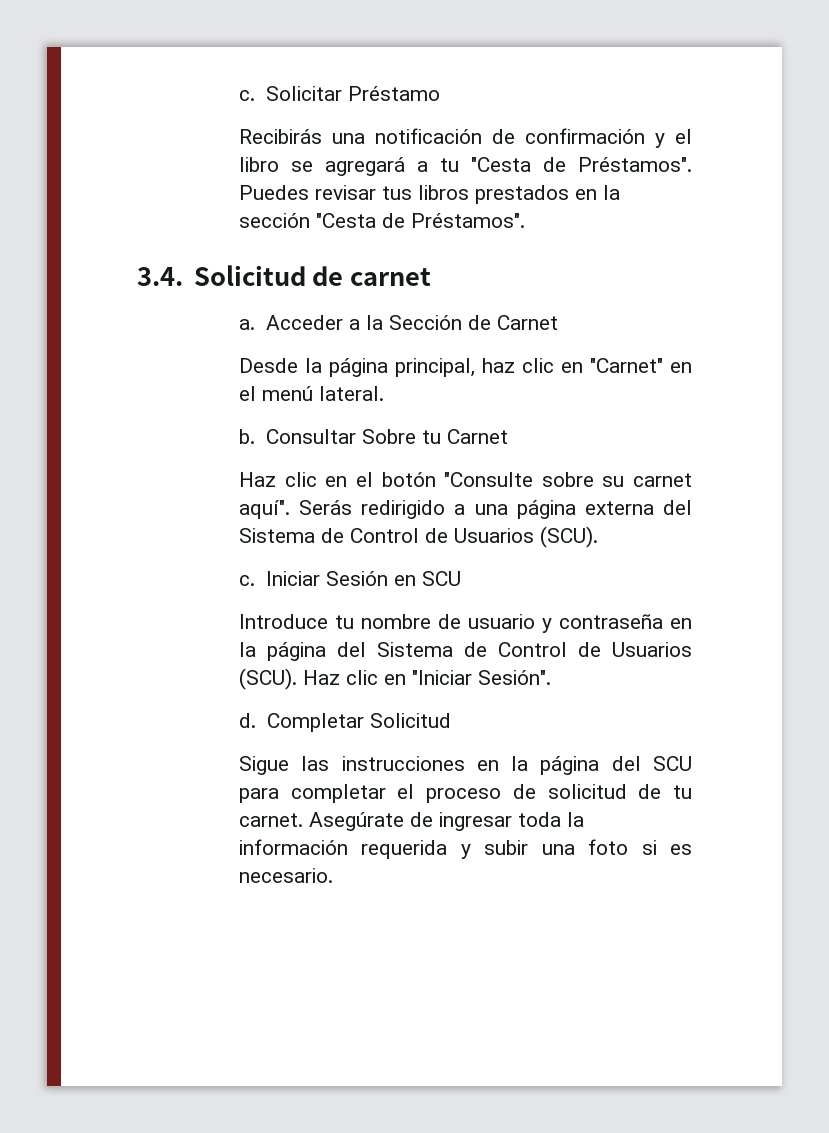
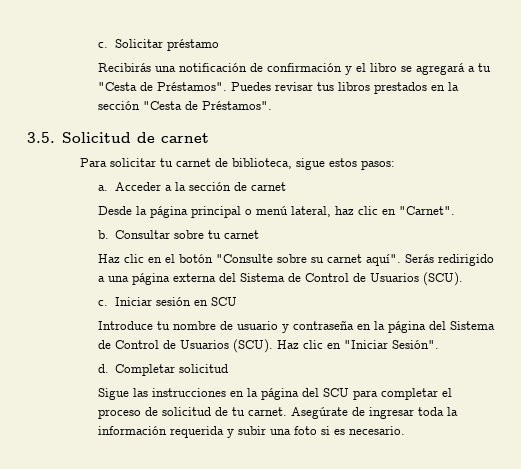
[347,86,440,101] Préstamo -> [167,39,220,51] préstamo
[137,267,183,286] 3.4. -> [27,132,55,143] 3.5.
(432, 277) none -> [80,158,396,170] // Para solicitar tu carnet de biblioteca, sigue estos pasos:
[388,315,558,330] Sección de Carnet -> [189,182,287,191] sección de carnet
[395,358,692,377] [239,386,385,401] principal, haz clic en "Carnet" en el menú lateral. -> [190,206,455,218] principal o menú lateral, haz clic en "Carnet".
[361,429,508,444] Sobre tu Carnet -> [174,230,260,239] sobre tu carnet
[325,571,388,586] Sesión -> [156,297,192,306] sesión
[369,713,451,728] Solicitud -> [179,364,229,373] solicitud

